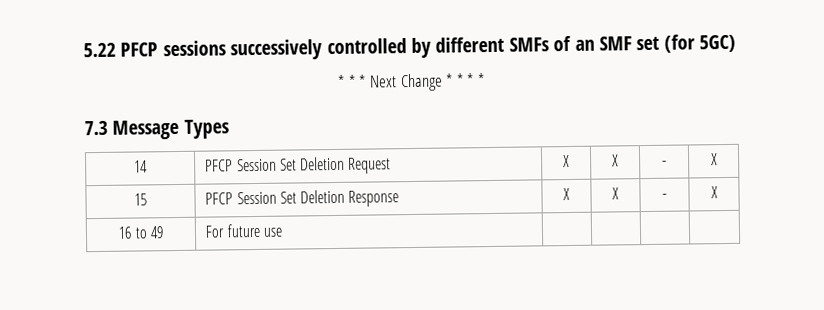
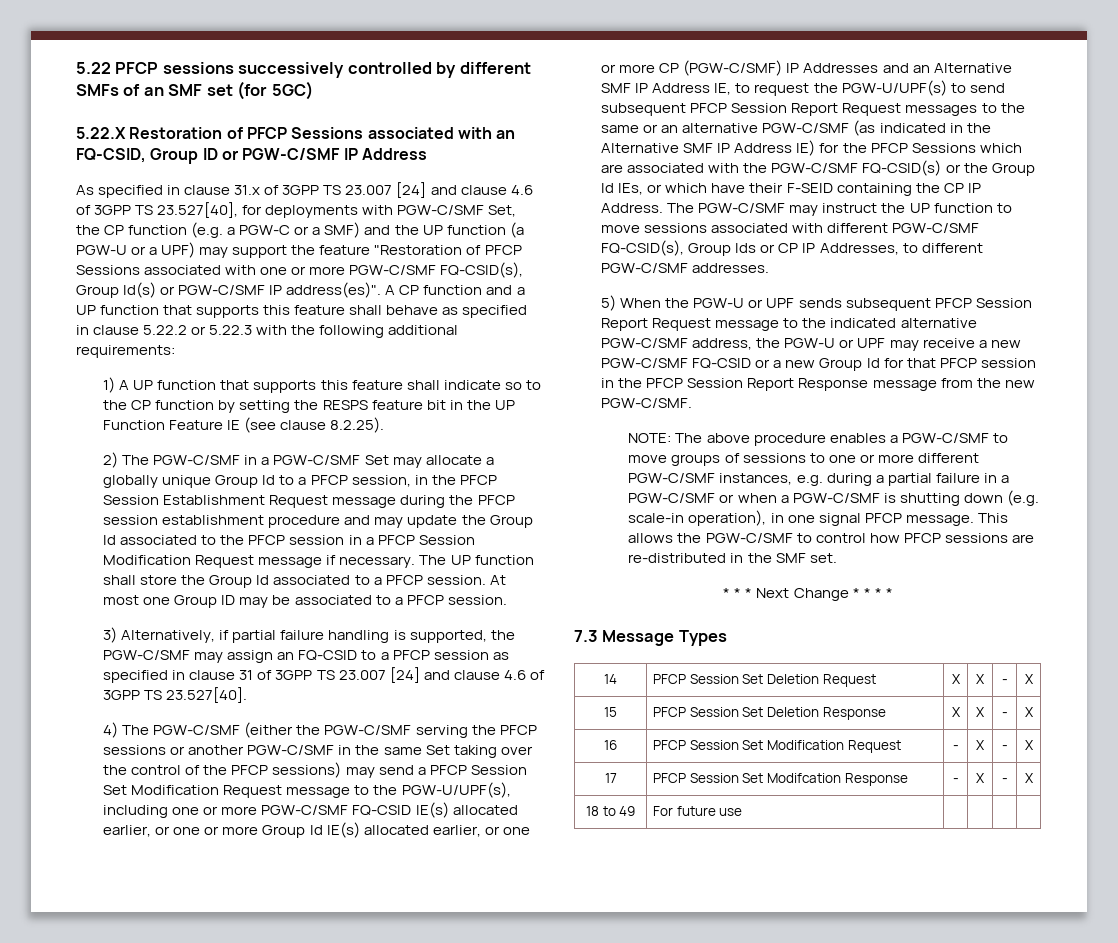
(737, 43) none -> [76,127,516,139] [76,148,427,164] [76,182,533,198] [76,202,517,218] [76,222,524,238] [76,242,522,258] [76,262,524,278] [76,282,525,298] [76,305,528,318] [76,325,459,338] [76,345,175,358] [103,377,541,393] [103,400,515,413] [103,417,385,433] [103,452,494,468] [103,475,497,488] [103,495,515,508] [103,515,533,528] [103,535,475,545] [103,555,534,568] [103,575,506,588] [103,595,507,608] [103,627,515,643] [103,650,509,663] [103,667,545,683] [103,687,248,703] [103,722,537,738] [103,745,533,758] [103,762,527,778] [103,782,511,798] [103,802,518,818] [103,822,530,838] [601,60,1012,76] [601,80,1005,96] [601,103,1025,116] [601,120,991,136] [601,140,1022,156] [601,160,1035,176] [601,183,981,196] [601,203,1012,216] [601,223,980,233] [601,240,983,256] [601,263,770,273] [601,295,1032,311] [601,318,977,331] [601,338,1021,351] [601,358,1036,371] [601,378,1035,391] [601,398,693,408] [628,433,1008,446] [628,453,979,466] [628,473,1009,486] [628,490,1039,506] [628,510,1008,526] [628,533,1034,543] [628,553,837,563] // 5.22.X Restoration of PFCP Sessions associated with an FQ-CSID, Group ID or PGW-C/SMF IP Address // As specified in clause 31.x of 3GPP TS 23.007 [24] and clause 4.6 of 3GPP TS 23.527[40], for deployments with PGW-C/SMF Set, the CP function (e.g. a PGW-C or a SMF) and the UP function (a PGW-U or a UPF) may support the feature "Restoration of PFCP Sessions associated with one or more PGW-C/SMF FQ-CSID(s), Group Id(s) or PGW-C/SMF IP address(es)". A CP function and a UP function that supports this feature shall behave as specified in clause 5.22.2 or 5.22.3 with the following additional requirements: // 1) A UP function that supports this feature shall indicate so to the CP function by setting the RESPS feature bit in the UP Function Feature IE (see clause 8.2.25). // 2) The PGW-C/SMF in a PGW-C/SMF Set may allocate a globally unique Group Id to a PFCP session, in the PFCP Session Establishment Request message during the PFCP session establishment procedure and may update the Group Id associated to the PFCP session in a PFCP Session Modification Request message if necessary. The UP function shall store the Group Id associated to a PFCP session. At most one Group ID may be associated to a PFCP session. // 3) Alternatively, if partial failure handling is supported, the PGW-C/SMF may assign an FQ-CSID to a PFCP session as specified in clause 31 of 3GPP TS 23.007 [24] and clause 4.6 of 3GPP TS 23.527[40]. // 4) The PGW-C/SMF (either the PGW-C/SMF serving the PFCP sessions or another PGW-C/SMF in the same Set taking over the control of the PFCP sessions) may send a PFCP Session Set Modification Request message to the PGW-U/UPF(s), including one or more PGW-C/SMF FQ-CSID IE(s) allocated earlier, or one or more Group Id IE(s) allocated earlier, or one or more CP (PGW-C/SMF) IP Addresses and an Alternative SMF IP Address IE, to request the PGW-U/UPF(s) to send subsequent PFCP Session Report Request messages to the same or an alternative PGW-C/SMF (as indicated in the Alternative SMF IP Address IE) for the PFCP Sessions which are associated with the PGW-C/SMF FQ-CSID(s) or the Group Id IEs, or which have their F-SEID containing the CP IP Address. The PGW-C/SMF may instruct the UP function to move sessions associated with different PGW-C/SMF FQ-CSID(s), Group Ids or CP IP Addresses, to different PGW-C/SMF addresses. // 5) When the PGW-U or UPF sends subsequent PFCP Session Report Request message to the indicated alternative PGW-C/SMF address, the PGW-U or UPF may receive a new PGW-C/SMF FQ-CSID or a new Group Id for that PFCP session in the PFCP Session Report Response message from the new PGW-C/SMF. // NOTE: The above procedure enables a PGW-C/SMF to move groups of sessions to one or more different PGW-C/SMF instances, e.g. during a partial failure in a PGW-C/SMF or when a PGW-C/SMF is shutting down (e.g. scale-in operation), in one signal PFCP message. This allows the PGW-C/SMF to control how PFCP sessions are re-distributed in the SMF set.
(133, 232) none -> [652,740,901,753] [952,745,959,750] [976,740,985,750] [1001,745,1008,750] [1024,740,1034,750] [604,773,617,783] [652,773,908,786] [952,778,959,783] [976,773,985,783] [1001,778,1008,783] [1024,773,1034,783] [585,806,599,816] | PFCP Session Set Modification Request | - | X | - | X // 17 | PFCP Session Set Modifcation Response | - | X | - | X // 18

